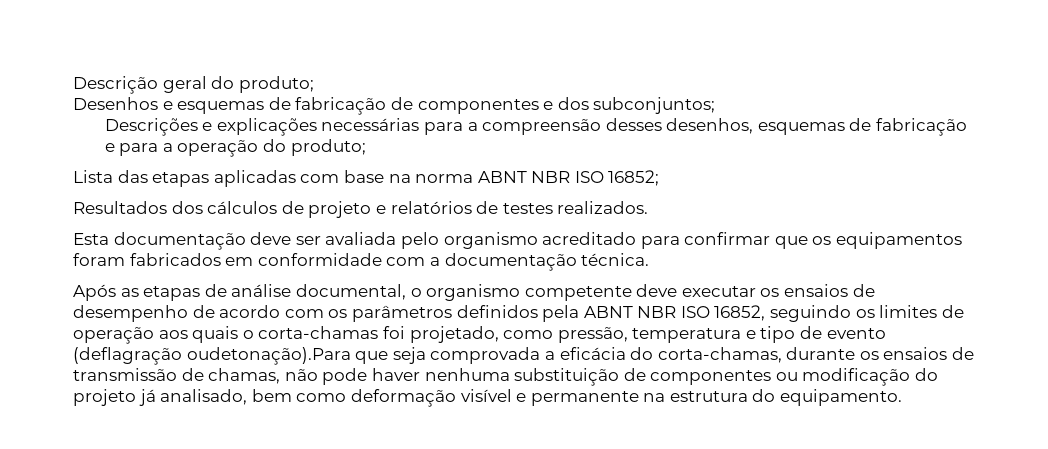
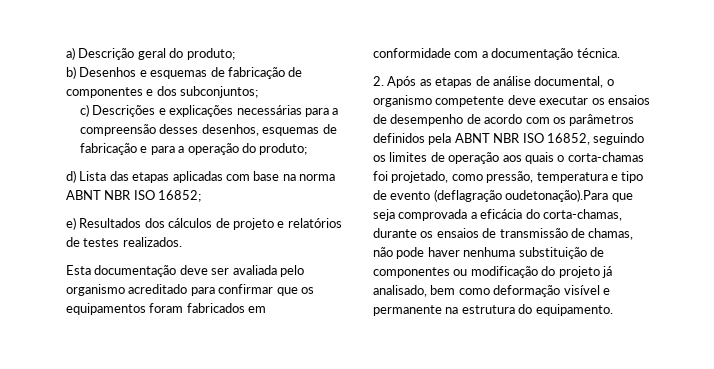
(73, 85) none -> [66,47,75,60] a)
(314, 84) none -> [66,66,76,79] b)
(716, 105) none -> [80,104,90,117] c)
(366, 147) none -> [66,170,76,183] d)
(660, 178) none -> [66,217,76,230] e)
(650, 259) none -> [373,76,384,86] 2.

